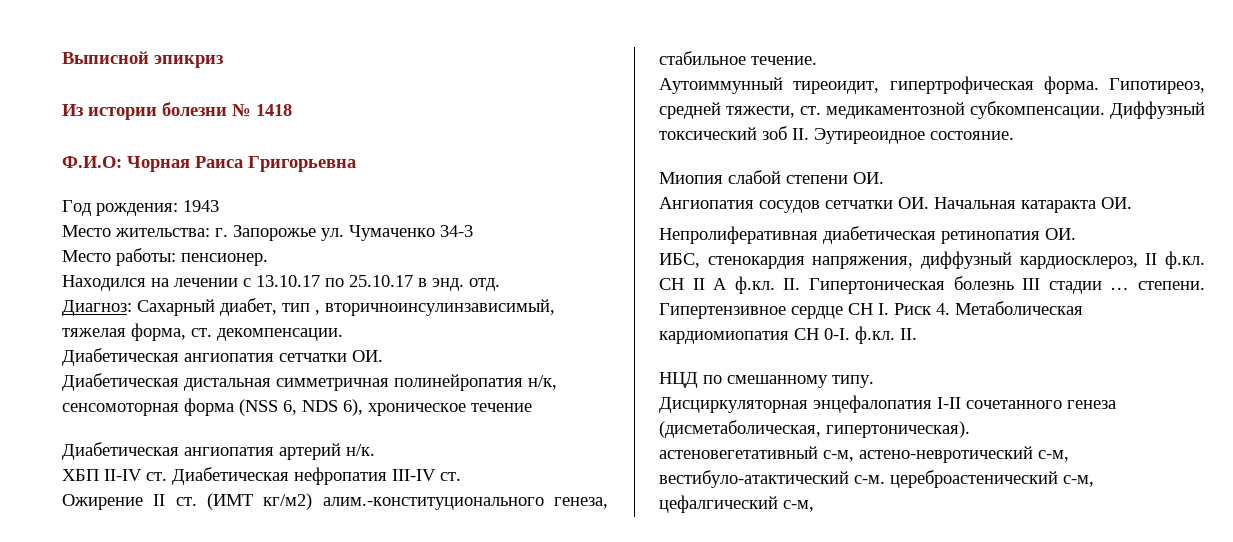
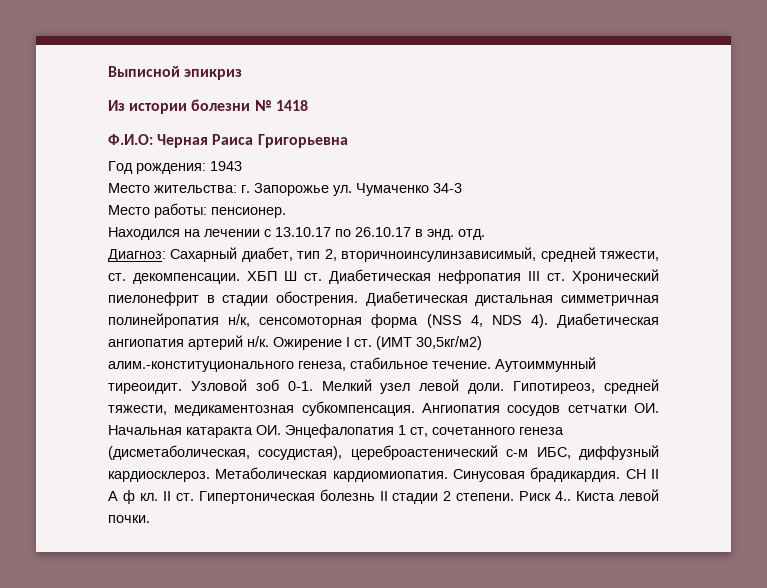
[127,156,190,172] Чорная -> [157,134,209,148] Черная
[349,275,413,287] 25.10.17 -> [355,227,411,237] 26.10.17
[315,299,555,316] [62,323,343,341] [62,348,383,366] , вторичноинсулинзависимый, тяжелая форма, ст. декомпенсации. // Диабетическая ангиопатия сетчатки ОИ. // -> [324,247,659,262] [108,269,659,284] [108,291,358,306] 2, вторичноинсулинзависимый, средней тяжести, ст. декомпенсации. ХБП Ш ст. Диабетическая нефропатия III ст. Хронический пиелонефрит в стадии обострения.
[283,399,532,416] 6, NDS 6), хроническое течение // -> [470,314,548,328] 4, NDS 4).
[62,467,461,485] [62,494,166,510] // ХБП II-IV ст. Диабетическая нефропатия III-IV ст. // Ожирение II -> [273,337,350,350] Ожирение I
[263,493,313,510] кг/м2) -> [416,336,482,350] 30,5кг/м2)
[659,76,1205,94] [659,101,1205,119] [659,126,1014,144] [659,170,884,184] // Аутоиммунный тиреоидит, гипертрофическая форма. Гипотиреоз, средней тяжести, ст. медикаментозной субкомпенсации. Диффузный токсический зоб II. Эутиреоидное состояние. // Миопия слабой степени ОИ. // -> [495,357,596,372] [108,379,660,394] [108,401,415,416] Аутоиммунный тиреоидит. Узловой зоб 0-1. Мелкий узел левой доли. Гипотиреоз, средней тяжести, медикаментозная субкомпенсация.
[659,226,1076,244] [659,251,1205,269] [659,276,1205,294] [659,301,1083,319] [659,326,917,344] [659,372,874,388] [659,395,1116,413] [659,420,970,438] [659,446,1069,463] [659,470,1094,488] [659,495,814,513] // Непролиферативная диабетическая ретинопатия ОИ. // ИБС, стенокардия напряжения, диффузный кардиосклероз, II ф.кл. СН II А ф.кл. II. Гипертоническая болезнь III стадии … степени. Гипертензивное сердце СН I. Риск 4. Метаболическая кардиомиопатия СН 0-I. ф.кл. II. // НЦД по смешанному типу. // Дисциркуляторная энцефалопатия I-II сочетанного генеза (дисметаболическая, гипертоническая). // астеновегетативный с-м, астено-невротический с-м, вестибуло-атактический с-м. цереброастенический с-м, цефалгический с-м, -> [285,424,564,438] [108,445,659,460] [108,467,659,482] [108,489,660,504] [108,515,150,523] Энцефалопатия 1 ст, сочетанного генеза (дисметаболическая, сосудистая), цереброастенический с-м ИБС, диффузный кардиосклероз. Метаболическая кардиомиопатия. Синусовая брадикардия. СН II А ф кл. II ст. Гипертоническая болезнь II стадии 2 степени. Риск 4.. Киста левой почки.

